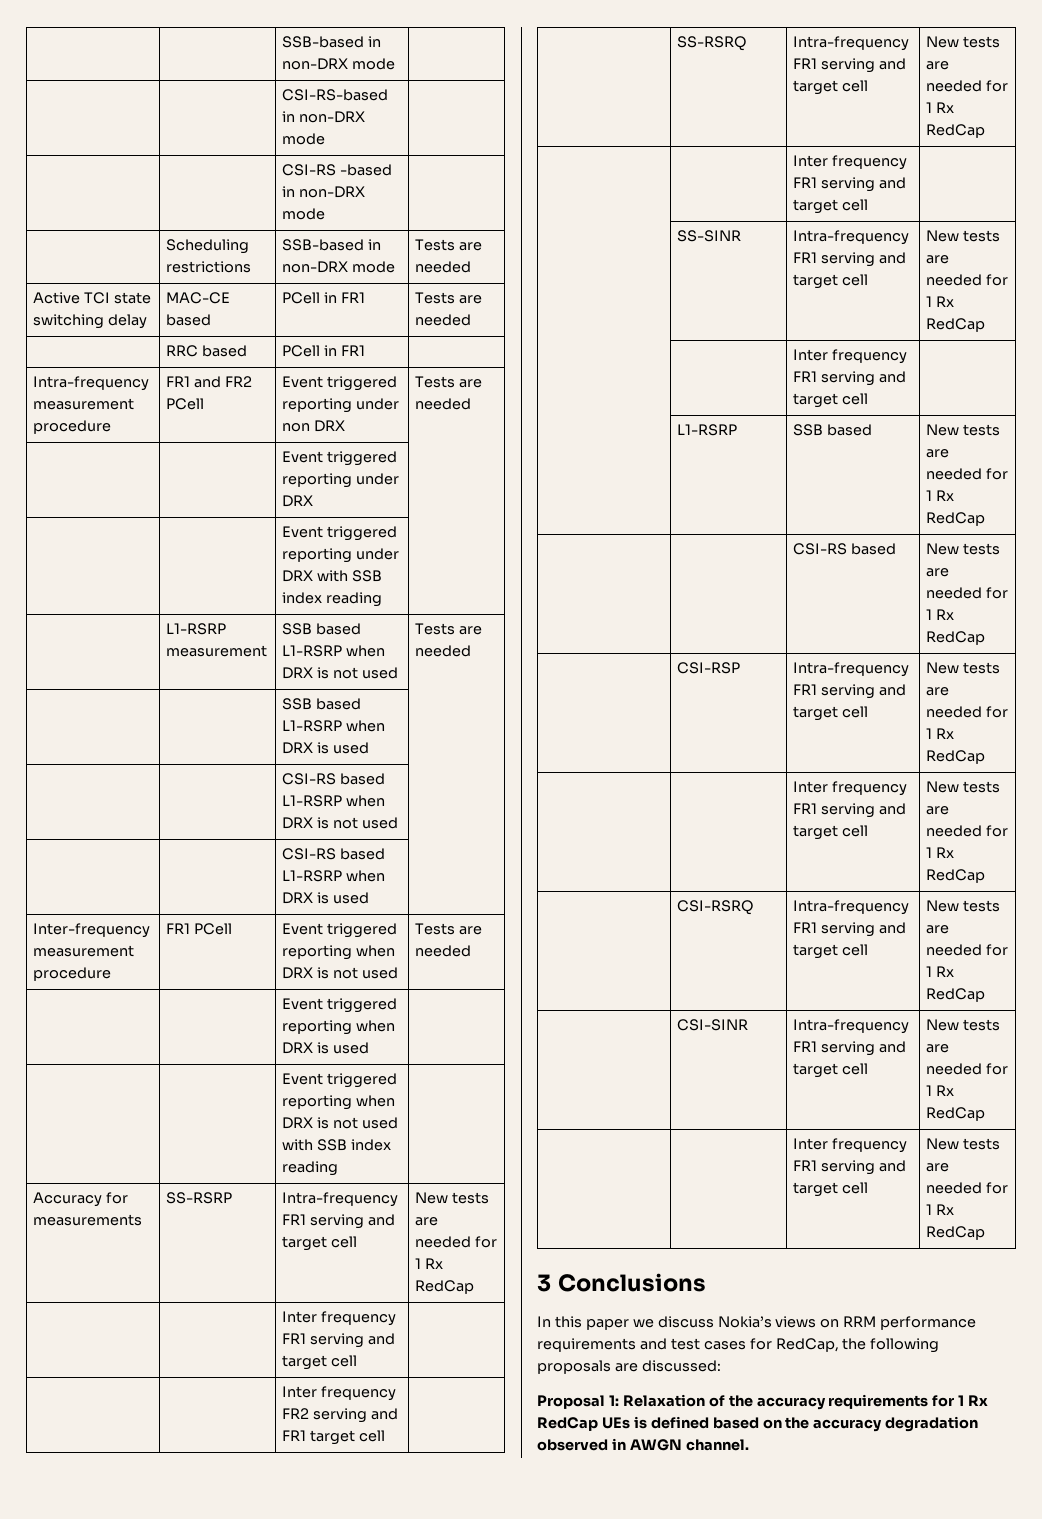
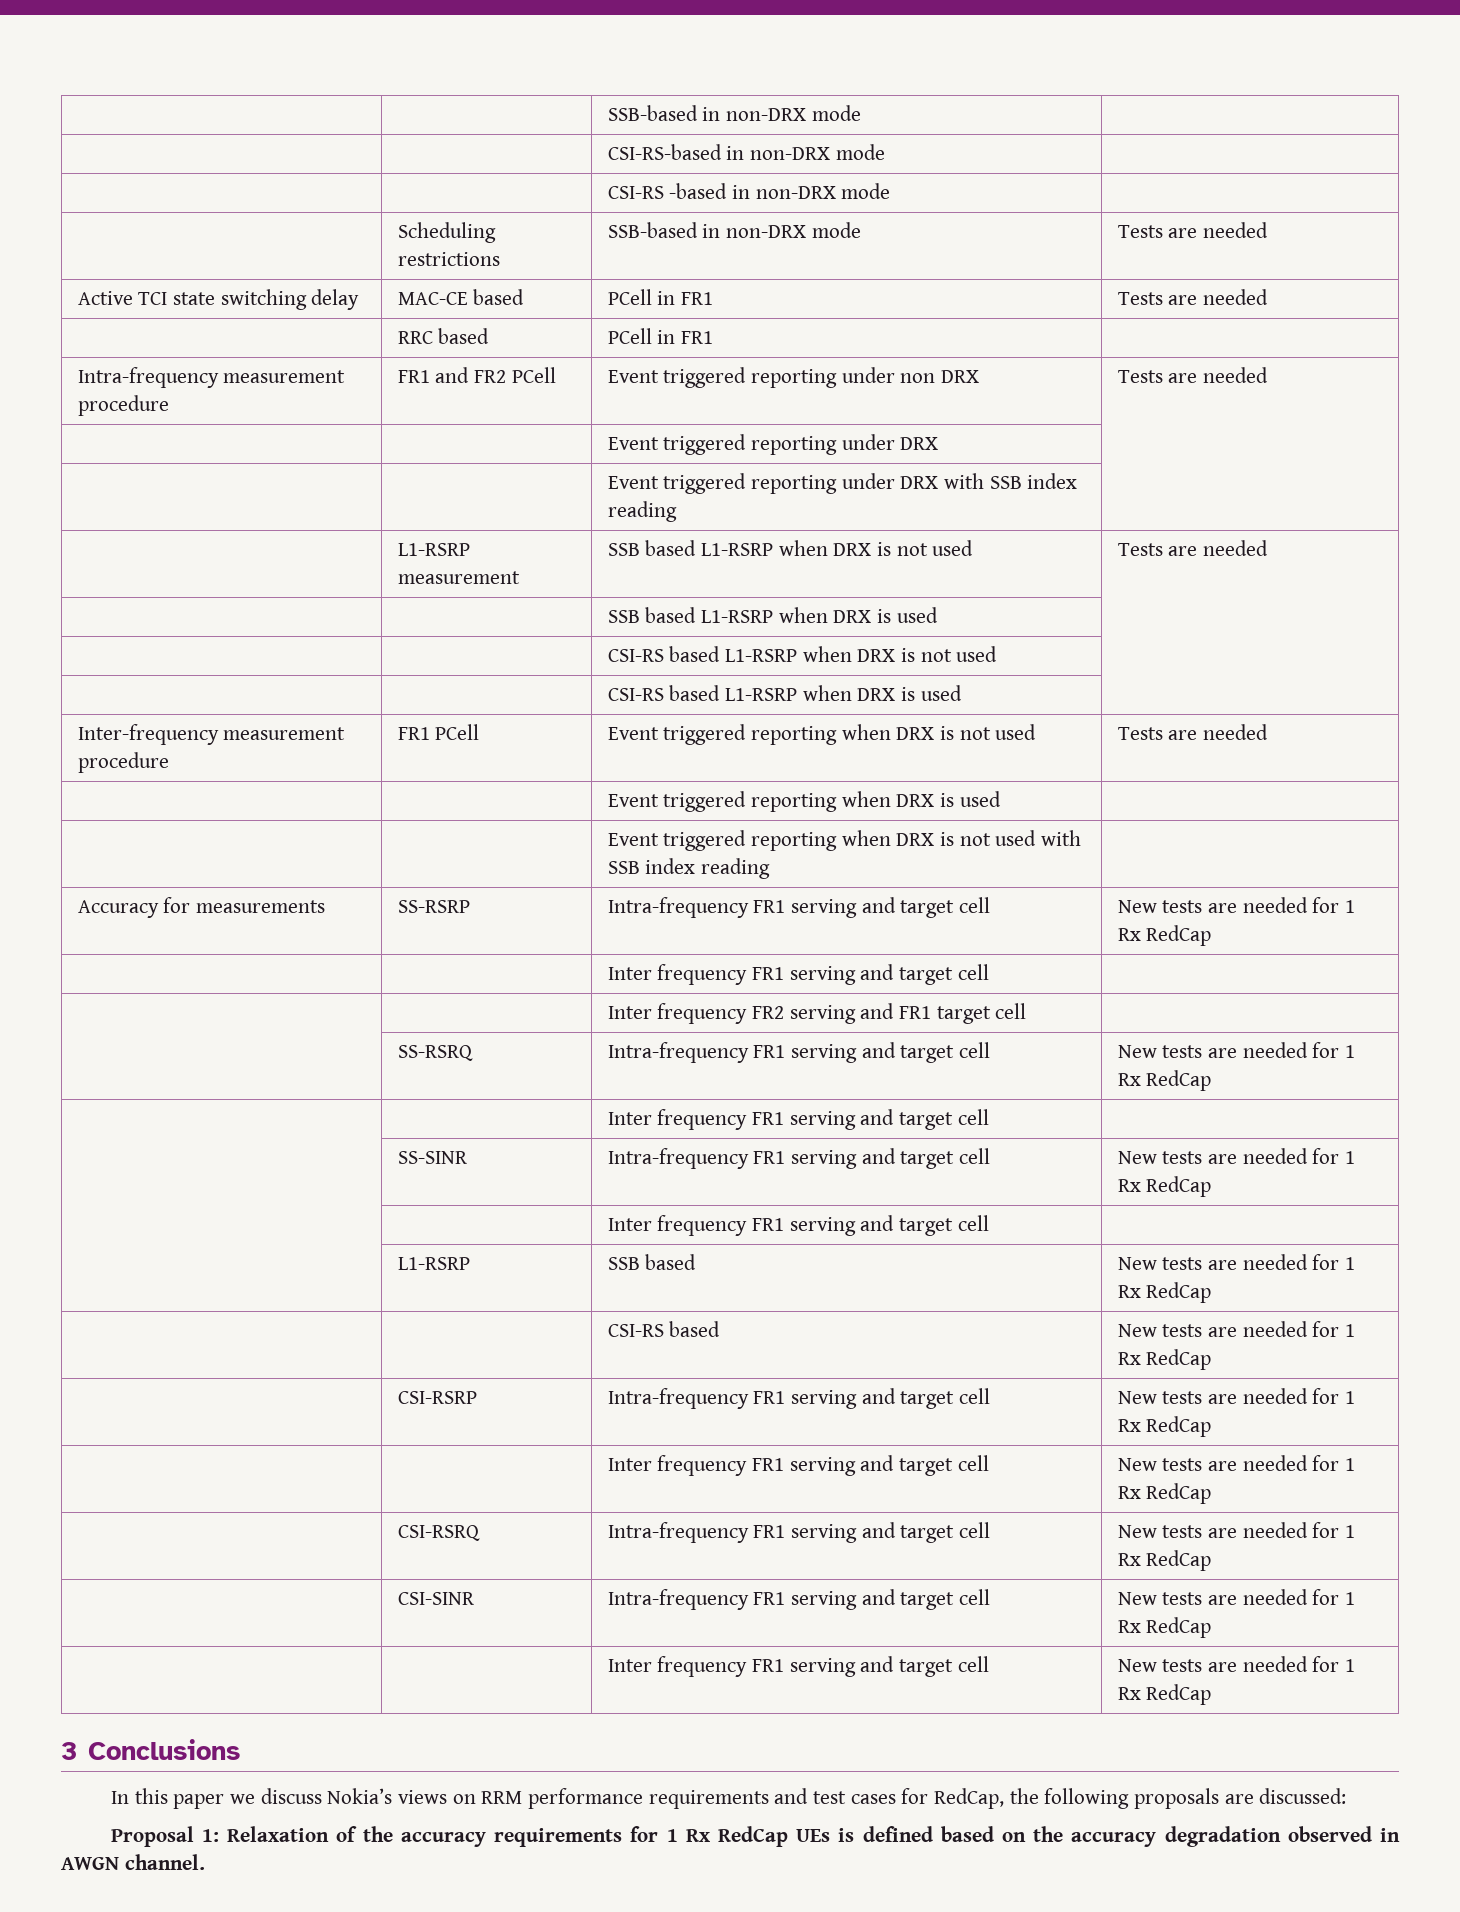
[677,662,741,674] CSI-RSP -> [397,1391,477,1404] CSI-RSRP

